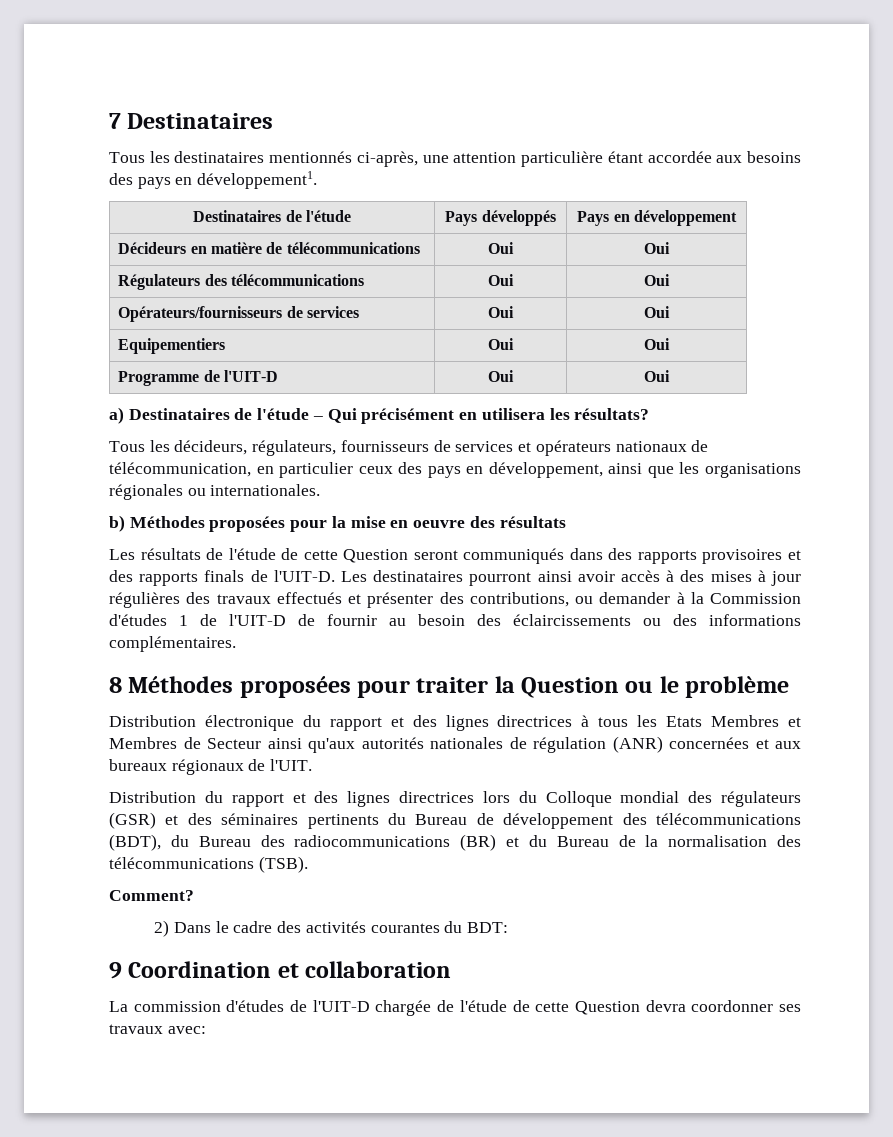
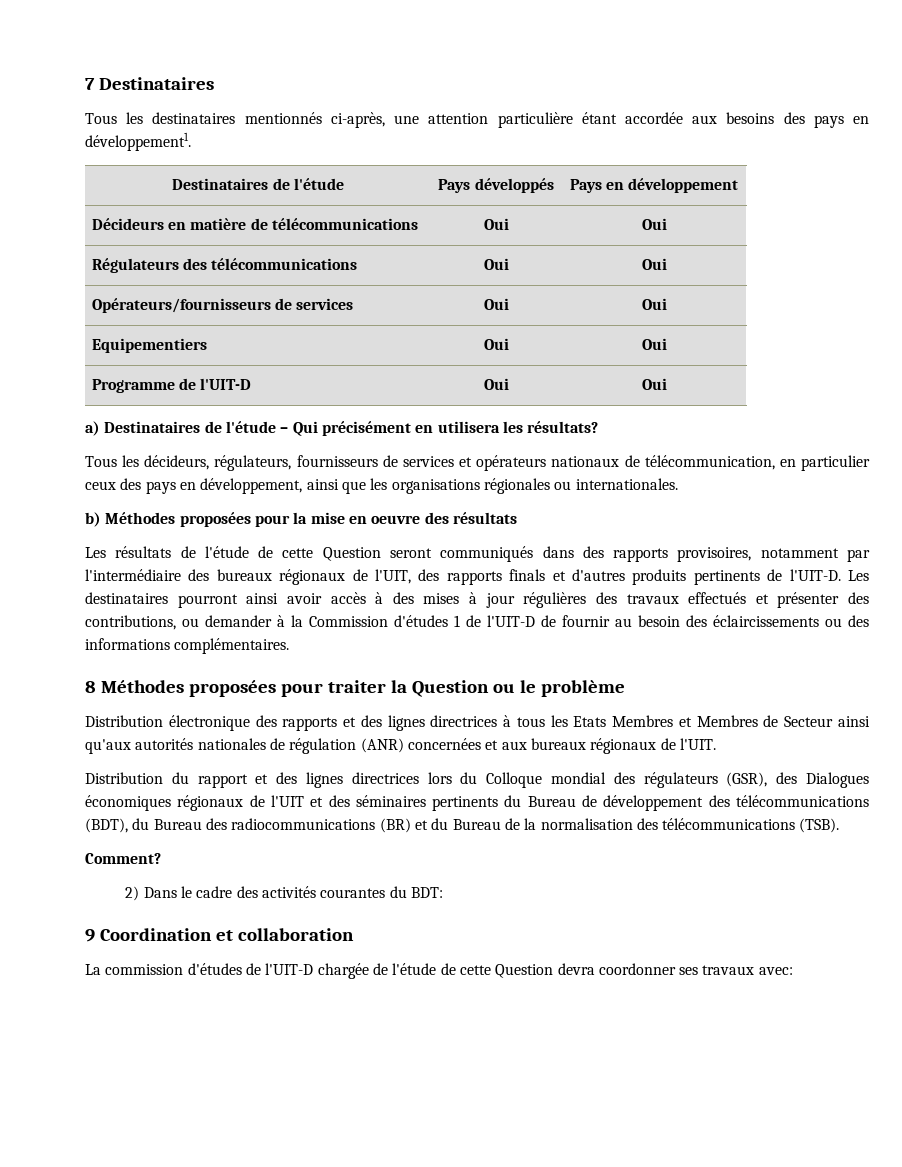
[702,549,802,564] [109,570,245,586] provisoires et des rapports finals -> [677,547,871,562] [85,569,760,585] provisoires, notamment par l'intermédiaire des bureaux régionaux de l'UIT, des rapports finals et d'autres produits pertinents
[302,715,382,731] du rapport -> [255,715,338,731] des rapports
[109,812,156,829] (GSR) -> [726,772,869,788] [85,795,304,811] (GSR), des Dialogues économiques régionaux de l'UIT

